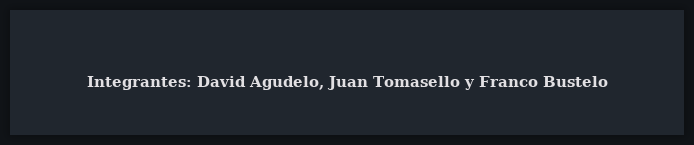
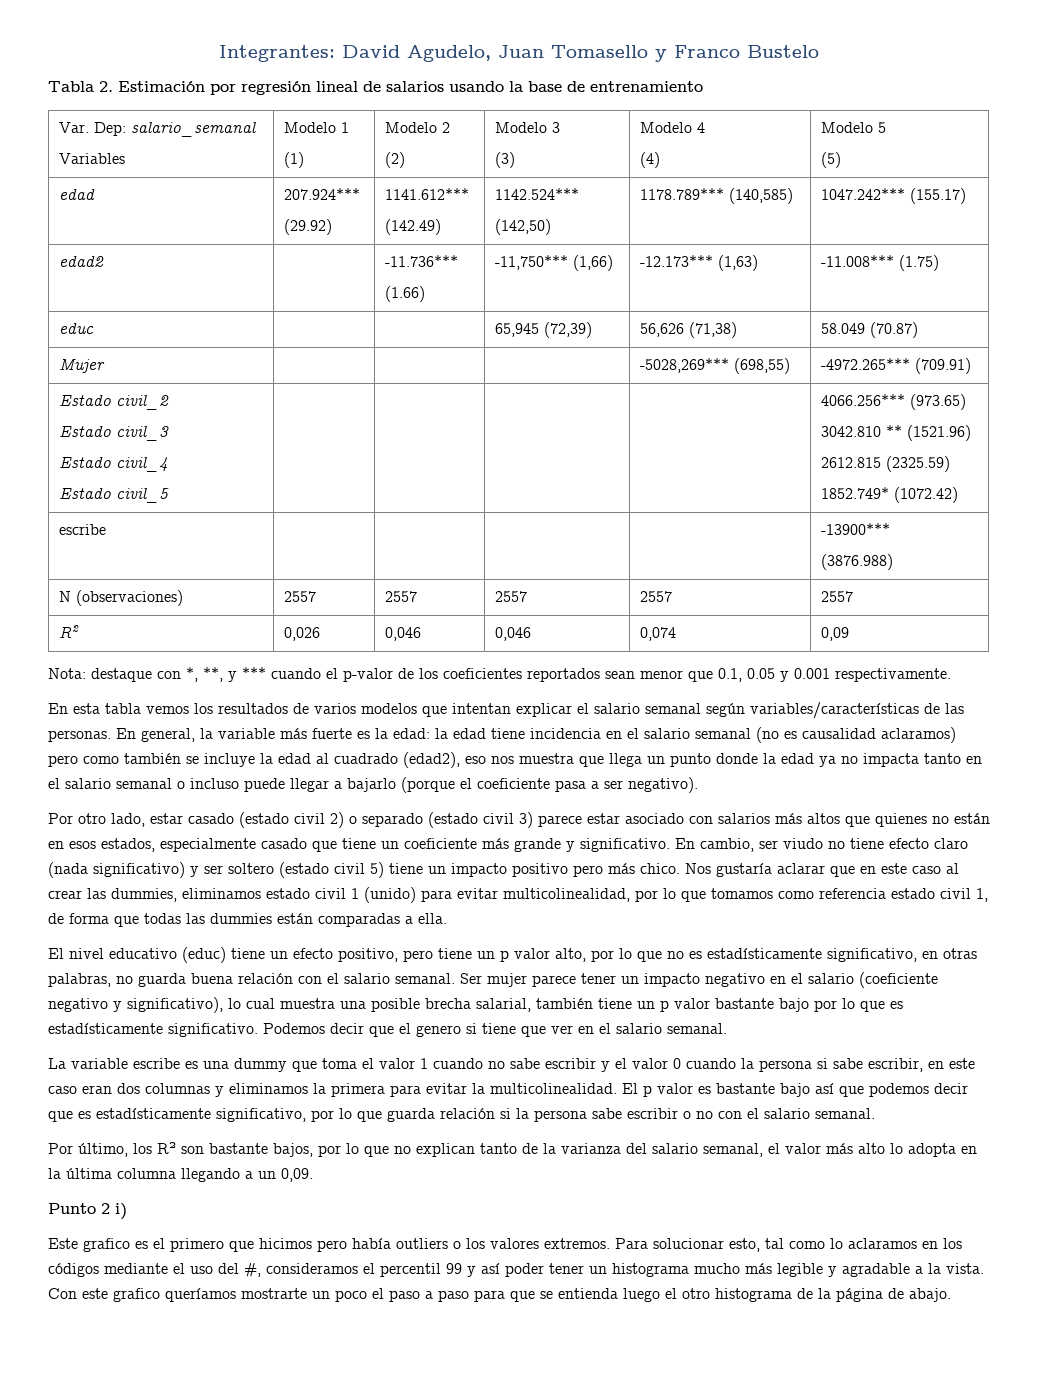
(608, 81) none -> [48,81,703,95] [59,122,257,137] [59,153,126,164] [284,122,350,133] [284,152,305,168] [385,122,451,133] [385,152,406,168] [495,122,561,133] [495,152,516,168] [640,122,706,133] [640,152,661,168] [821,122,887,133] [821,152,842,168] [59,189,96,200] [284,188,361,200] [284,219,333,235] [385,188,470,200] [385,219,442,235] [495,188,580,200] [495,219,552,235] [640,188,794,204] [821,188,967,204] [59,256,105,267] [385,255,459,267] [385,286,426,302] [495,255,614,271] [640,255,759,271] [821,255,940,271] [59,323,95,334] [495,322,593,338] [640,322,738,338] [821,322,919,338] [59,358,106,373] [640,358,791,374] [821,358,972,374] [59,395,170,410] [59,426,170,441] [59,457,169,472] [59,488,170,503] [821,394,967,410] [821,425,972,441] [821,456,951,472] [821,487,959,503] [59,524,107,535] [821,523,891,535] [821,554,894,570] [59,590,184,606] [284,591,317,602] [385,591,418,602] [495,591,528,602] [640,591,673,602] [821,591,854,602] [59,625,80,638] [284,627,321,641] [385,627,422,641] [495,627,532,641] [640,627,677,641] [821,627,850,641] [48,667,951,682] [48,702,964,719] [48,727,956,743] [48,752,982,768] [48,777,698,793] [48,812,990,828] [48,838,968,852] [48,862,959,878] [48,887,988,903] [48,913,447,927] [48,947,977,963] [48,972,938,988] [48,997,903,1013] [48,1023,727,1037] [48,1058,975,1072] [48,1083,968,1097] [48,1108,875,1122] [48,1142,977,1157] [48,1168,313,1182] [48,1203,127,1220] [48,1238,962,1252] [48,1263,984,1277] [48,1288,951,1302] // Tabla 2. Estimación por regresión lineal de salarios usando la base de entrenamiento // Var. Dep: salario_semanal // Variables | Modelo 1 // (1) | Modelo 2 // (2) | Modelo 3 // (3) | Modelo 4 // (4) | Modelo 5 // (5) // edad | 207.924*** // (29.92) | 1141.612*** // (142.49) | 1142.524*** // (142,50) | 1178.789*** (140,585) | 1047.242*** (155.17) // edad2 | | -11.736*** // (1.66) | -11,750*** (1,66) | -12.173*** (1,63) | -11.008*** (1.75) // educ | | | 65,945 (72,39) | 56,626 (71,38) | 58.049 (70.87) // Mujer | | | | -5028,269*** (698,55) | -4972.265*** (709.91) // Estado civil_2 // Estado civil_3 // Estado civil_4 // Estado civil_5 | | | | | 4066.256*** (973.65) // 3042.810 ** (1521.96) // 2612.815 (2325.59) // 1852.749* (1072.42) // escribe | | | | | -13900*** // (3876.988) // N (observaciones) | 2557 | 2557 | 2557 | 2557 | 2557 // R2 | 0,026 | 0,046 | 0,046 | 0,074 | 0,09 // Nota: destaque con *, **, y *** cuando el p-valor de los coeficientes reportados sean menor que 0.1, 0.05 y 0.001 respectivamente. // En esta tabla vemos los resultados de varios modelos que intentan explicar el salario semanal según variables/características de las personas. En general, la variable más fuerte es la edad: la edad tiene incidencia en el salario semanal (no es causalidad aclaramos) pero como también se incluye la edad al cuadrado (edad2), eso nos muestra que llega un punto donde la edad ya no impacta tanto en el salario semanal o incluso puede llegar a bajarlo (porque el coeficiente pasa a ser negativo). // Por otro lado, estar casado (estado civil 2) o separado (estado civil 3) parece estar asociado con salarios más altos que quienes no están en esos estados, especialmente casado que tiene un coeficiente más grande y significativo. En cambio, ser viudo no tiene efecto claro (nada significativo) y ser soltero (estado civil 5) tiene un impacto positivo pero más chico. Nos gustaría aclarar que en este caso al crear las dummies, eliminamos estado civil 1 (unido) para evitar multicolinealidad, por lo que tomamos como referencia estado civil 1, de forma que todas las dummies están comparadas a ella. // El nivel educativo (educ) tiene un efecto positivo, pero tiene un p valor alto, por lo que no es estadísticamente significativo, en otras palabras, no guarda buena relación con el salario semanal. Ser mujer parece tener un impacto negativo en el salario (coeficiente negativo y significativo), lo cual muestra una posible brecha salarial, también tiene un p valor bastante bajo por lo que es estadísticamente significativo. Podemos decir que el genero si tiene que ver en el salario semanal. // La variable escribe es una dummy que toma el valor 1 cuando no sabe escribir y el valor 0 cuando la persona si sabe escribir, en este caso eran dos columnas y eliminamos la primera para evitar la multicolinealidad. El p valor es bastante bajo así que podemos decir que es estadísticamente significativo, por lo que guarda relación si la persona sabe escribir o no con el salario semanal. // Por último, los R² son bastante bajos, por lo que no explican tanto de la varianza del salario semanal, el valor más alto lo adopta en la última columna llegando a un 0,09. // Punto 2 i) // Este grafico es el primero que hicimos pero había outliers o los valores extremos. Para solucionar esto, tal como lo aclaramos en los códigos mediante el uso del #, consideramos el percentil 99 y así poder tener un histograma mucho más legible y agradable a la vista. Con este grafico queríamos mostrarte un poco el paso a paso para que se entienda luego el otro histograma de la página de abajo.

